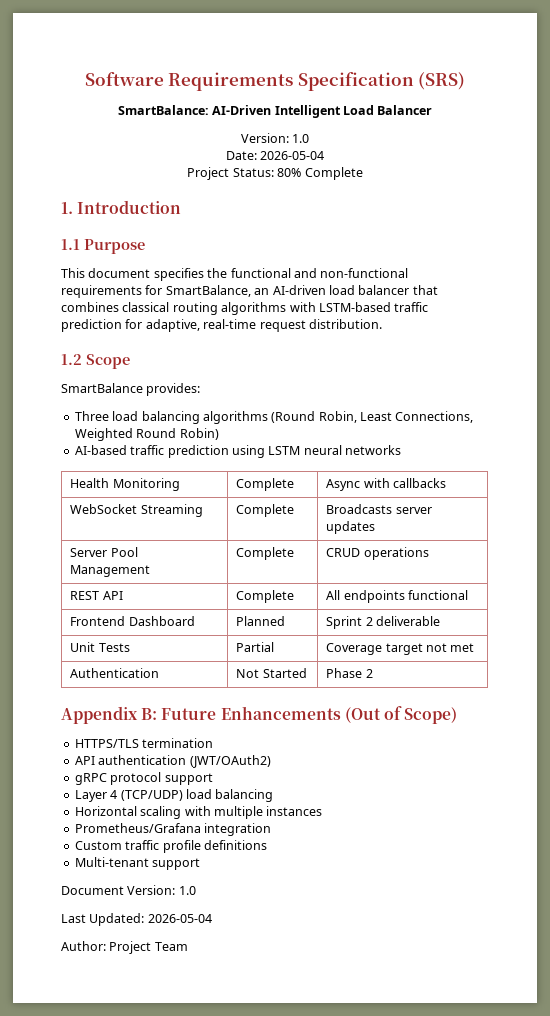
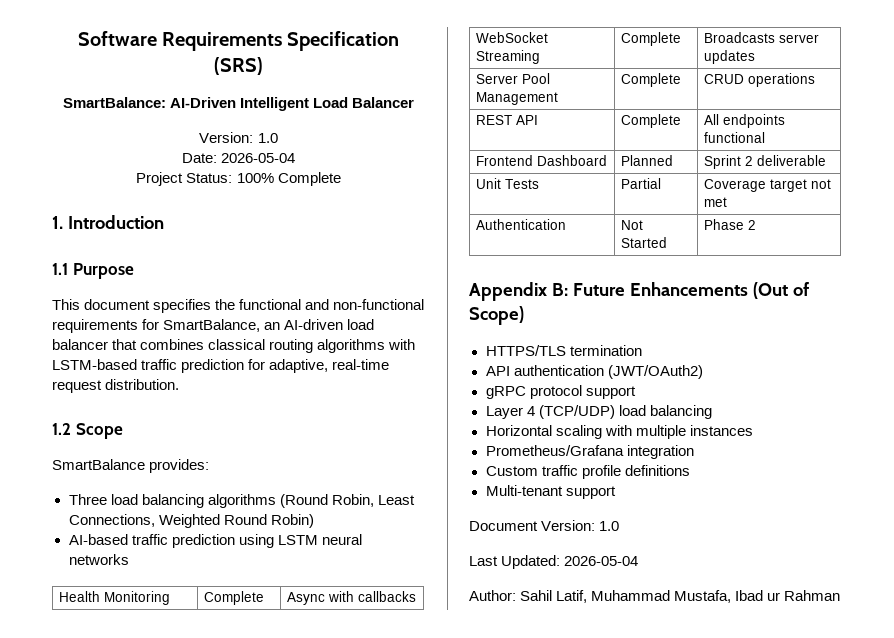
[277,168,302,177] 80% -> [236,173,274,183] 100%
[109,941,188,954] Project Team -> [520,590,841,603] Sahil Latif, Muhammad Mustafa, Ibad ur Rahman

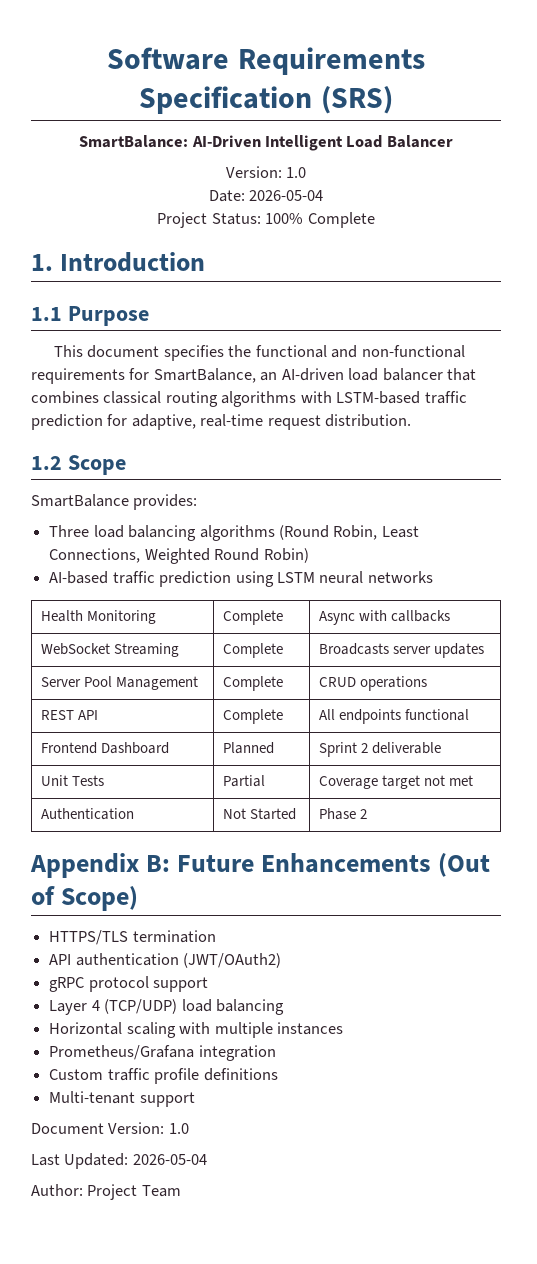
[520,590,841,603] Sahil Latif, Muhammad Mustafa, Ibad ur Rahman -> [87,1184,181,1200] Project Team

